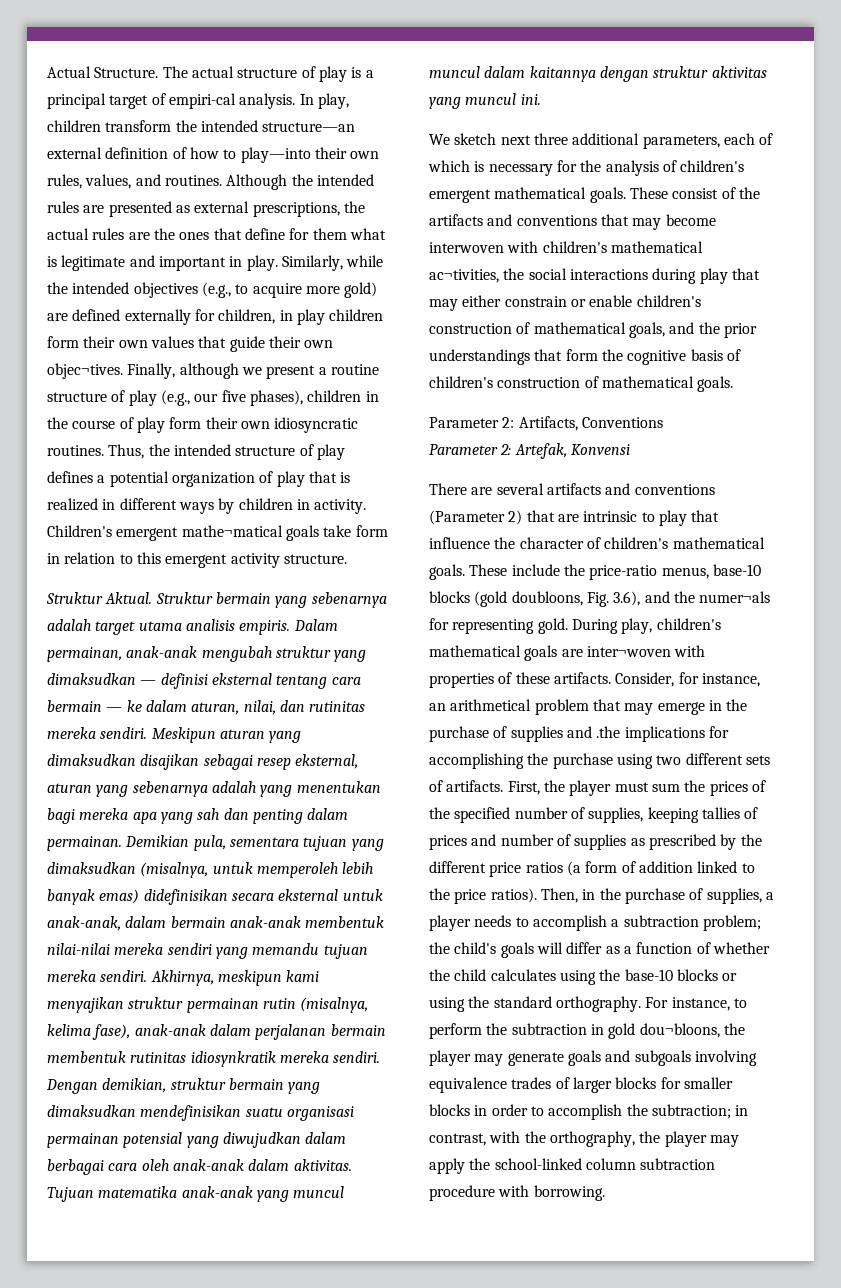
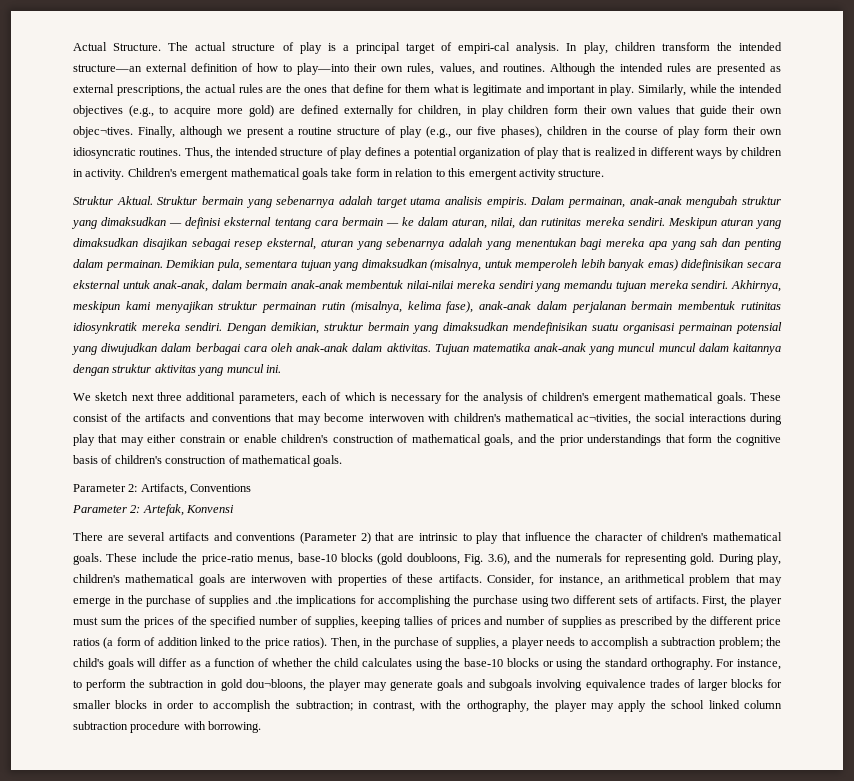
[181,525,283,537] mathe¬matical -> [230,168,300,177] mathematical
[699,591,771,603] numer¬als -> [555,553,602,562] numerals
[586,646,671,657] inter¬woven -> [251,575,308,583] interwoven
[494,1158,582,1170] school-linked -> [671,700,740,709] school linked

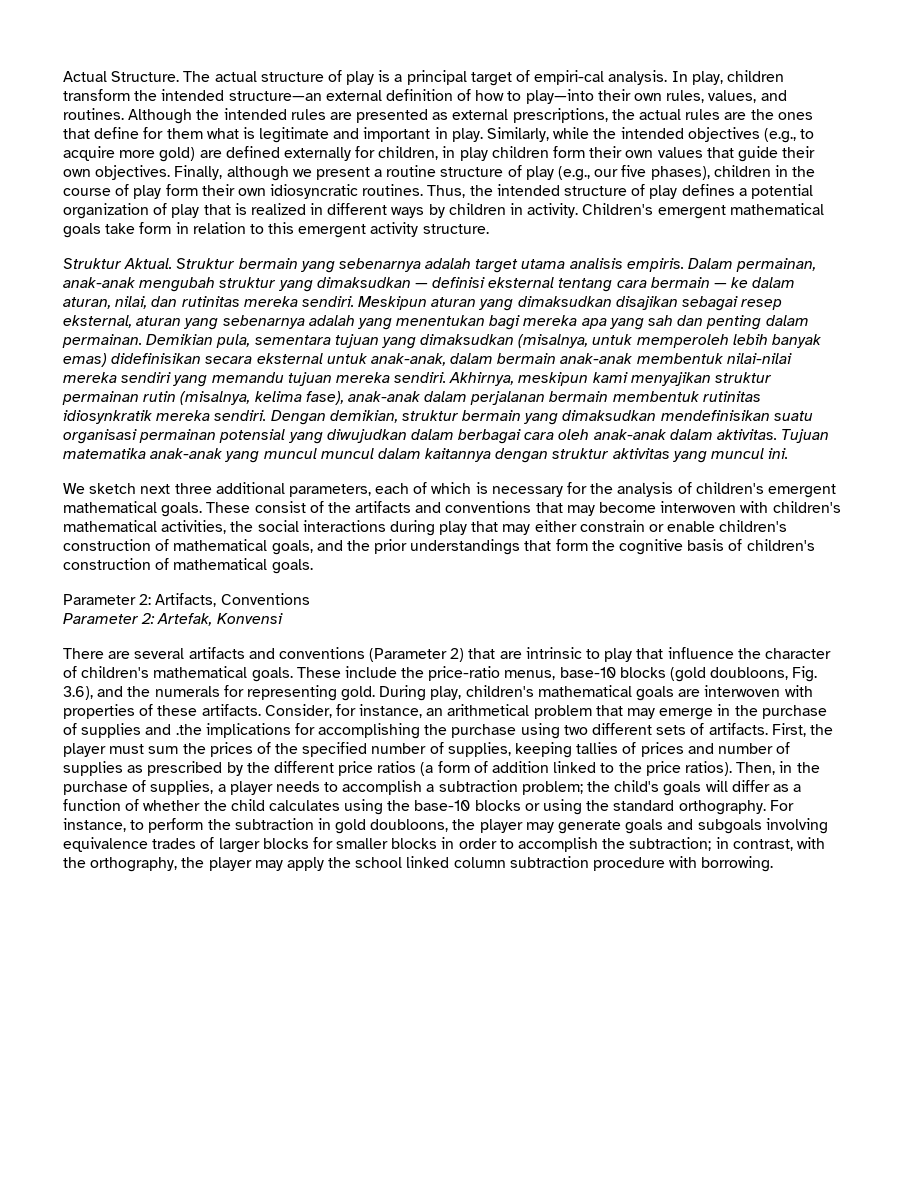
[73,126,133,138] objec¬tives. -> [95,165,171,180] objectives.
[577,414,632,425] ac¬tivities, -> [161,520,227,534] activities,
[245,679,306,691] dou¬bloons, -> [370,819,449,832] doubloons,

